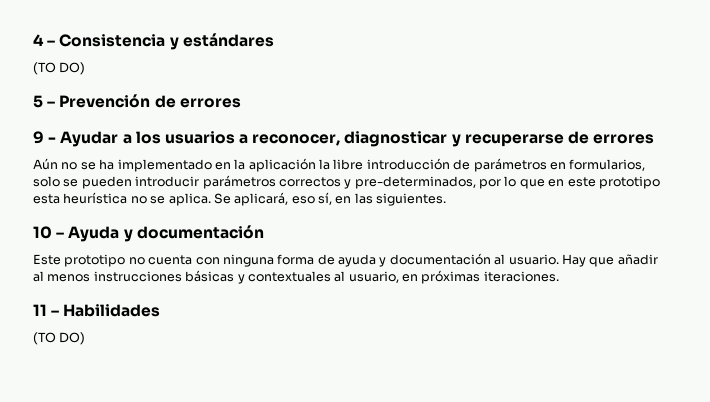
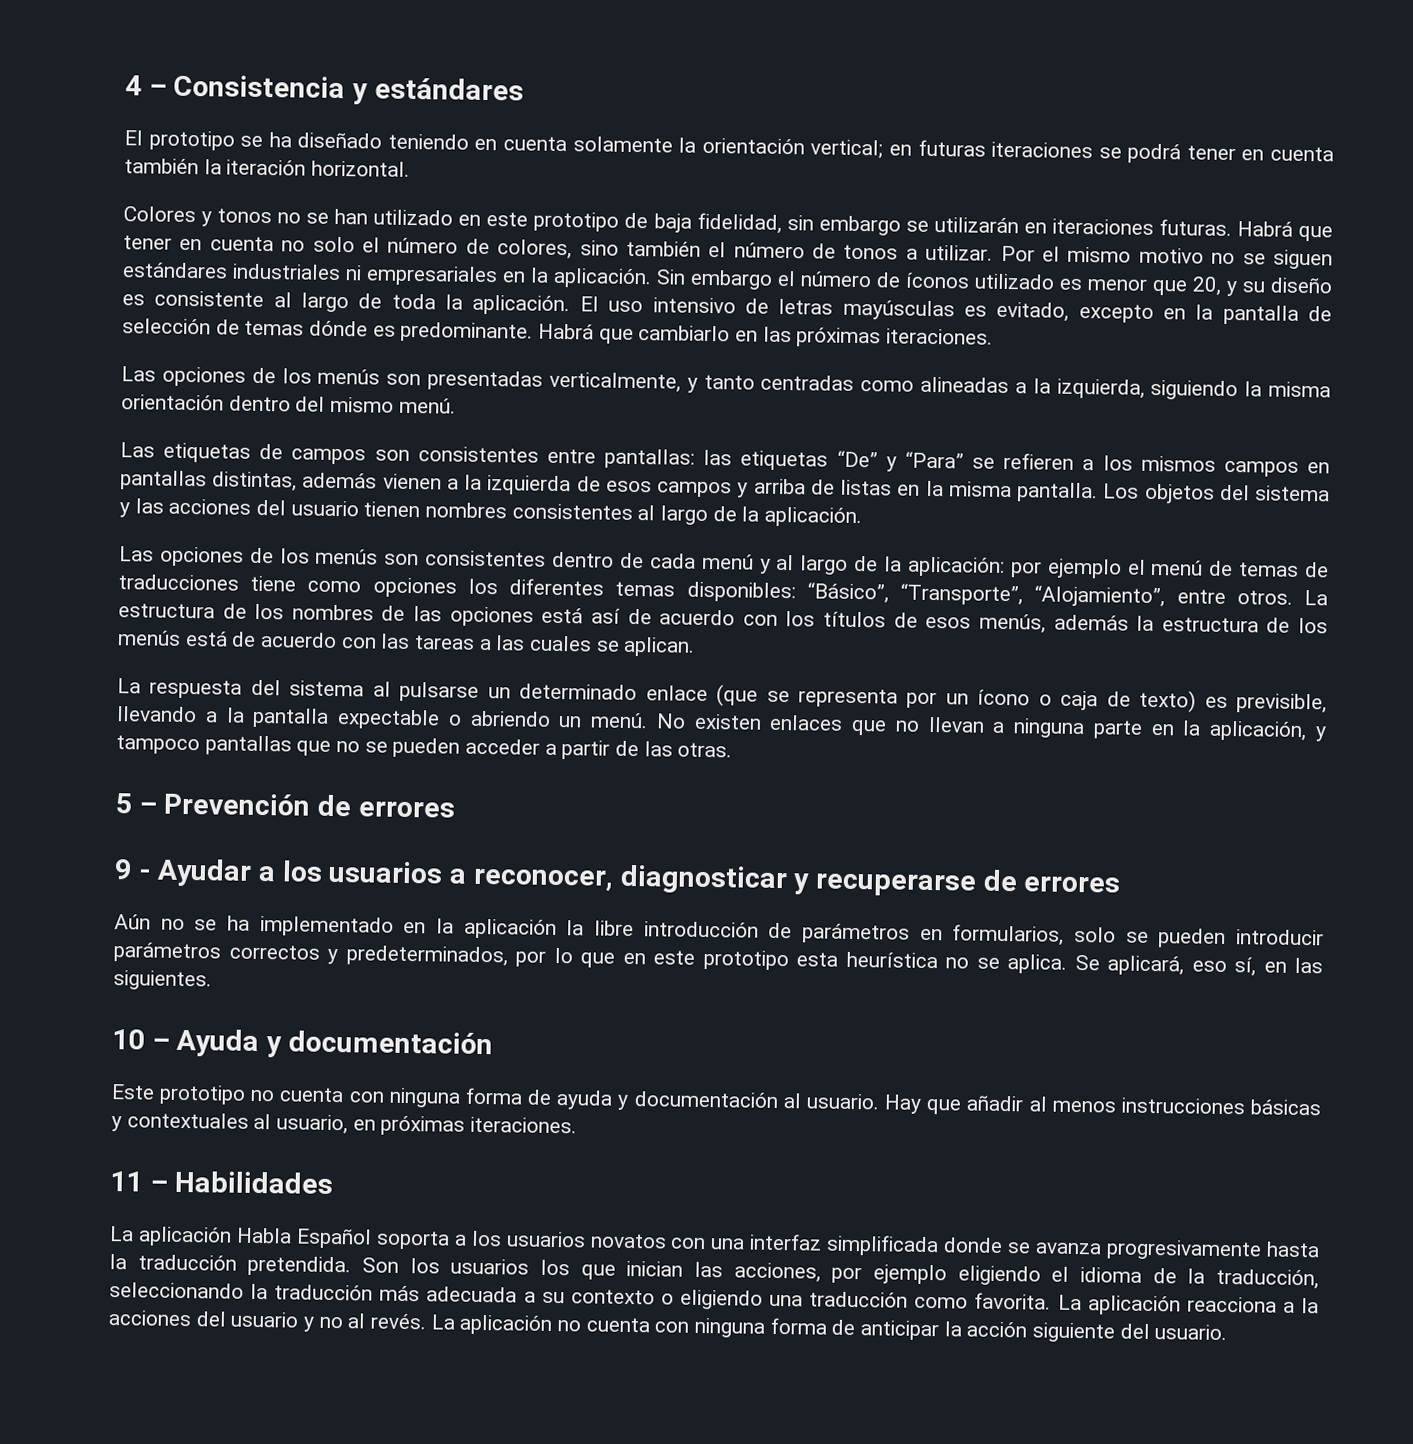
[33,62,86,75] (TO DO) -> [124,130,1334,164] [124,158,411,177] [123,206,1333,242] [123,235,1333,270] [122,262,1333,297] [122,290,1332,325] [122,318,994,348] [121,366,1331,401] [121,394,456,414] [120,442,1330,477] [120,470,1330,504] [119,498,863,528] [119,546,1329,579] [118,574,1329,608] [118,603,1328,634] [117,630,696,657] [117,678,1328,714] [116,706,1327,742] [116,735,733,760] El prototipo se ha diseñado teniendo en cuenta solamente la orientación vertical; en futuras iteraciones se podrá tener en cuenta también la iteración horizontal. // Colores y tonos no se han utilizado en este prototipo de baja fidelidad, sin embargo se utilizarán en iteraciones futuras. Habrá que tener en cuenta no solo el número de colores, sino también el número de tonos a utilizar. Por el mismo motivo no se siguen estándares industriales ni empresariales en la aplicación. Sin embargo el número de íconos utilizado es menor que 20, y su diseño es consistente al largo de toda la aplicación. El uso intensivo de letras mayúsculas es evitado, excepto en la pantalla de selección de temas dónde es predominante. Habrá que cambiarlo en las próximas iteraciones. // Las opciones de los menús son presentadas verticalmente, y tanto centradas como alineadas a la izquierda, siguiendo la misma orientación dentro del mismo menú. // Las etiquetas de campos son consistentes entre pantallas: las etiquetas “De” y “Para” se refieren a los mismos campos en pantallas distintas, además vienen a la izquierda de esos campos y arriba de listas en la misma pantalla. Los objetos del sistema y las acciones del usuario tienen nombres consistentes al largo de la aplicación. // Las opciones de los menús son consistentes dentro de cada menú y al largo de la aplicación: por ejemplo el menú de temas de traducciones tiene como opciones los diferentes temas disponibles: “Básico”, “Transporte”, “Alojamiento”, entre otros. La estructura de los nombres de las opciones está así de acuerdo con los títulos de esos menús, además la estructura de los menús está de acuerdo con las tareas a las cuales se aplican. // La respuesta del sistema al pulsarse un determinado enlace (que se representa por un ícono o caja de texto) es previsible, llevando a la pantalla expectable o abriendo un menú. No existen enlaces que no llevan a ninguna parte en la aplicación, y tampoco pantallas que no se pueden acceder a partir de las otras.
[354,176,476,189] pre-determinados, -> [345,945,508,967] predeterminados,
[33,332,86,345] (TO DO) -> [109,1226,1320,1261] [109,1254,1319,1290] [109,1282,1319,1316] [108,1310,1228,1343] La aplicación Habla Español soporta a los usuarios novatos con una interfaz simplificada donde se avanza progresivamente hasta la traducción pretendida. Son los usuarios los que inician las acciones, por ejemplo eligiendo el idioma de la traducción, seleccionando la traducción más adecuada a su contexto o eligiendo una traducción como favorita. La aplicación reacciona a la acciones del usuario y no al revés. La aplicación no cuenta con ninguna forma de anticipar la acción siguiente del usuario.

